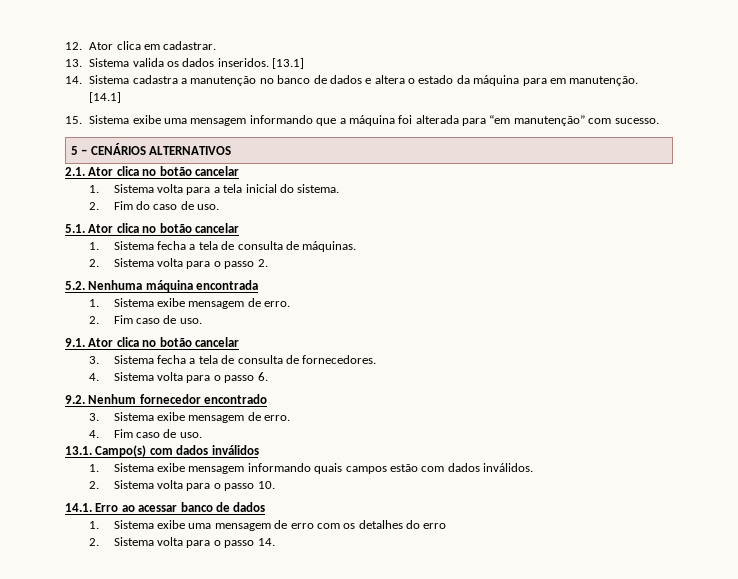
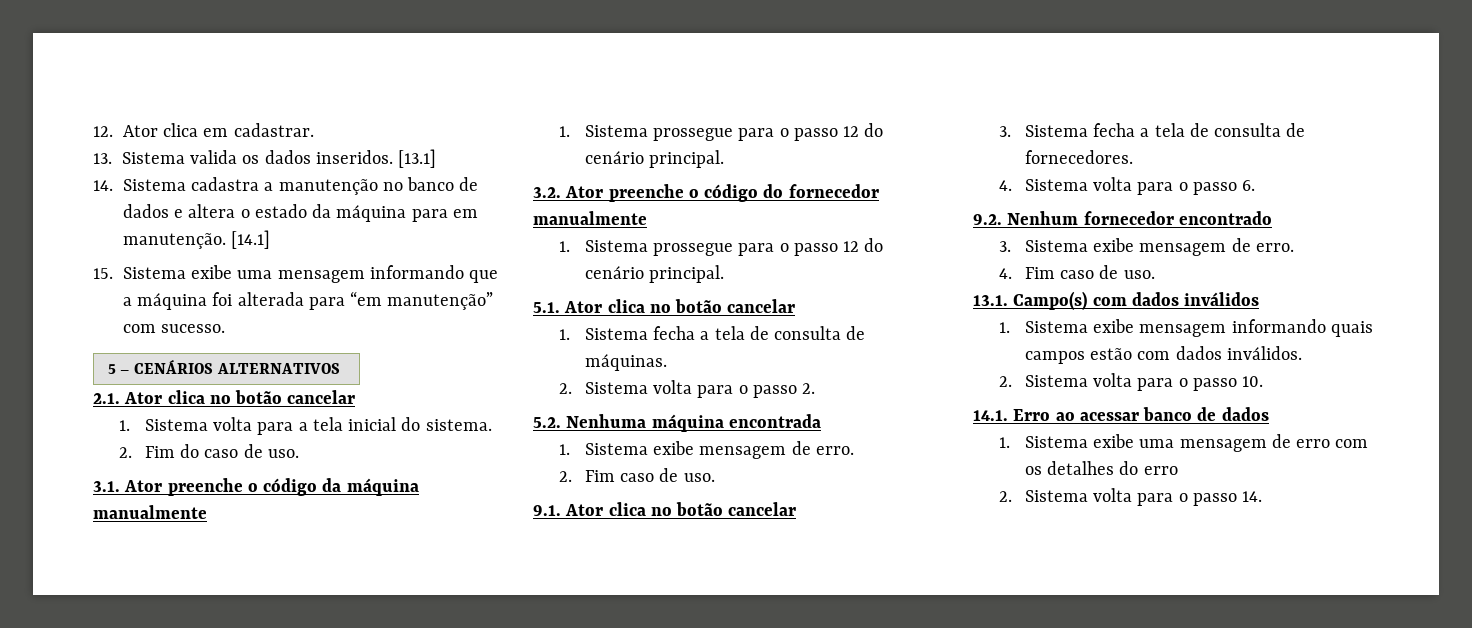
(220, 207) none -> [93,478,419,496] [93,505,207,519] [558,123,884,141] [584,150,725,168] [533,184,879,202] [533,211,647,225] [558,238,884,256] [584,265,725,283] // 3.1. Ator preenche o código da máquina manualmente // 1. Sistema prossegue para o passo 12 do cenário principal. // 3.2. Ator preenche o código do fornecedor manualmente // 1. Sistema prossegue para o passo 12 do cenário principal.

